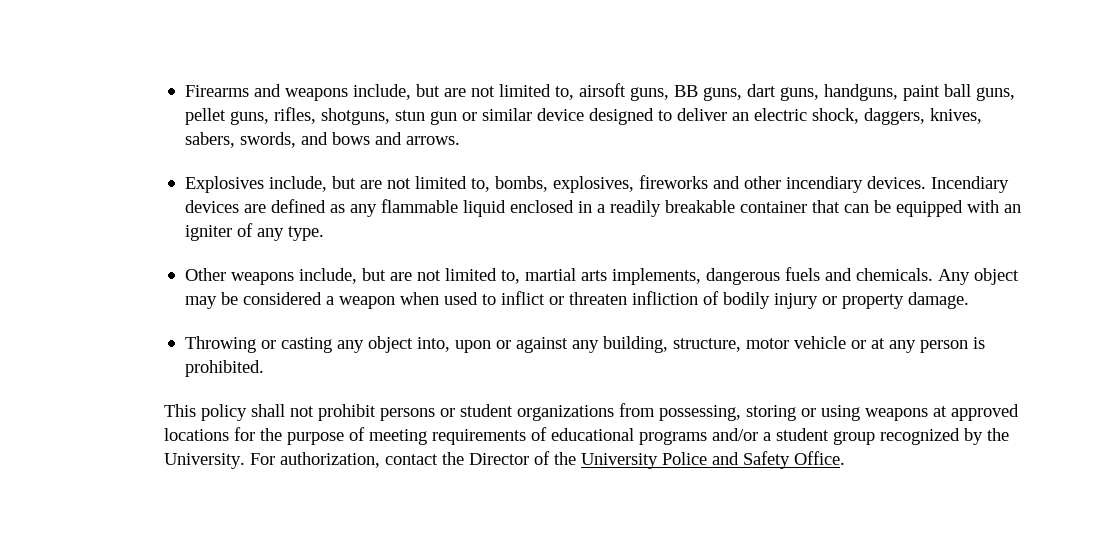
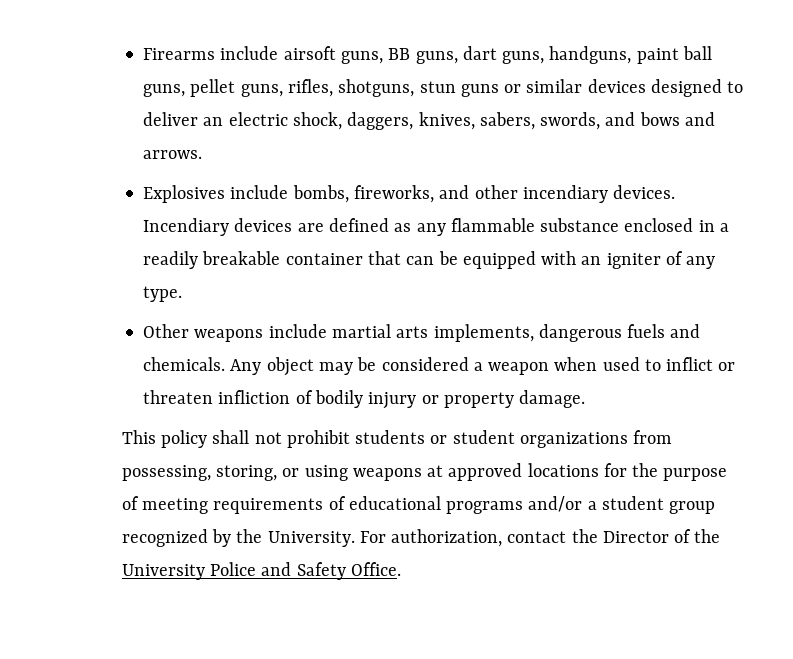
[253,84,574,101] and weapons include, but are not limited to, -> [220,46,279,60] include
[429,111,457,125] gun -> [460,84,499,97] guns
[536,108,584,121] device -> [587,79,646,93] devices
[268,175,708,193] include, but are not limited to, bombs, explosives, fireworks -> [230,185,434,203] include bombs, fireworks,
[462,200,506,217] liquid -> [540,218,620,232] substance
[298,268,520,284] include, but are not limited to, -> [268,324,327,338] include
[184,336,985,353] [184,360,264,377] // Throwing or casting any object into, upon or against any building, structure, motor vehicle or at any person is prohibited. -> (586, 399) none
[380,408,436,421] persons -> [355,430,426,444] students
[746,405,797,421] storing -> [215,465,277,481] storing,

